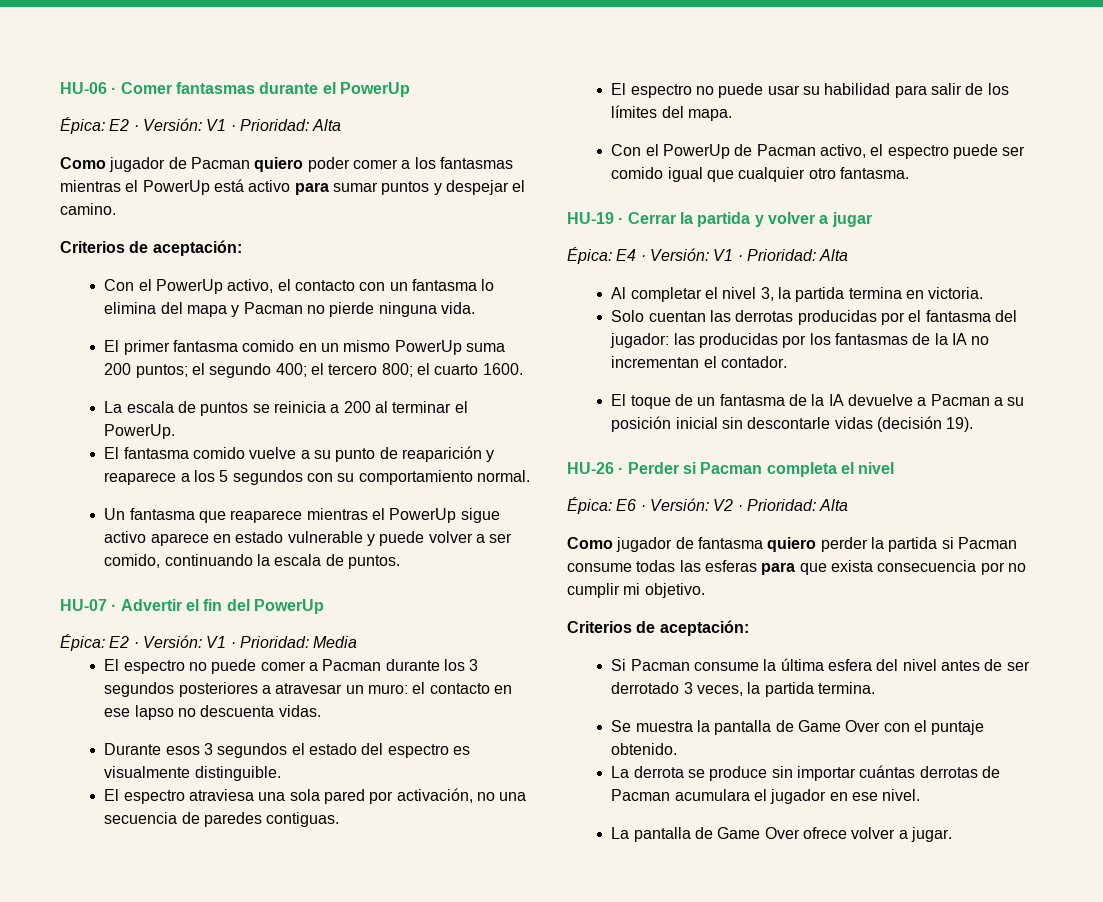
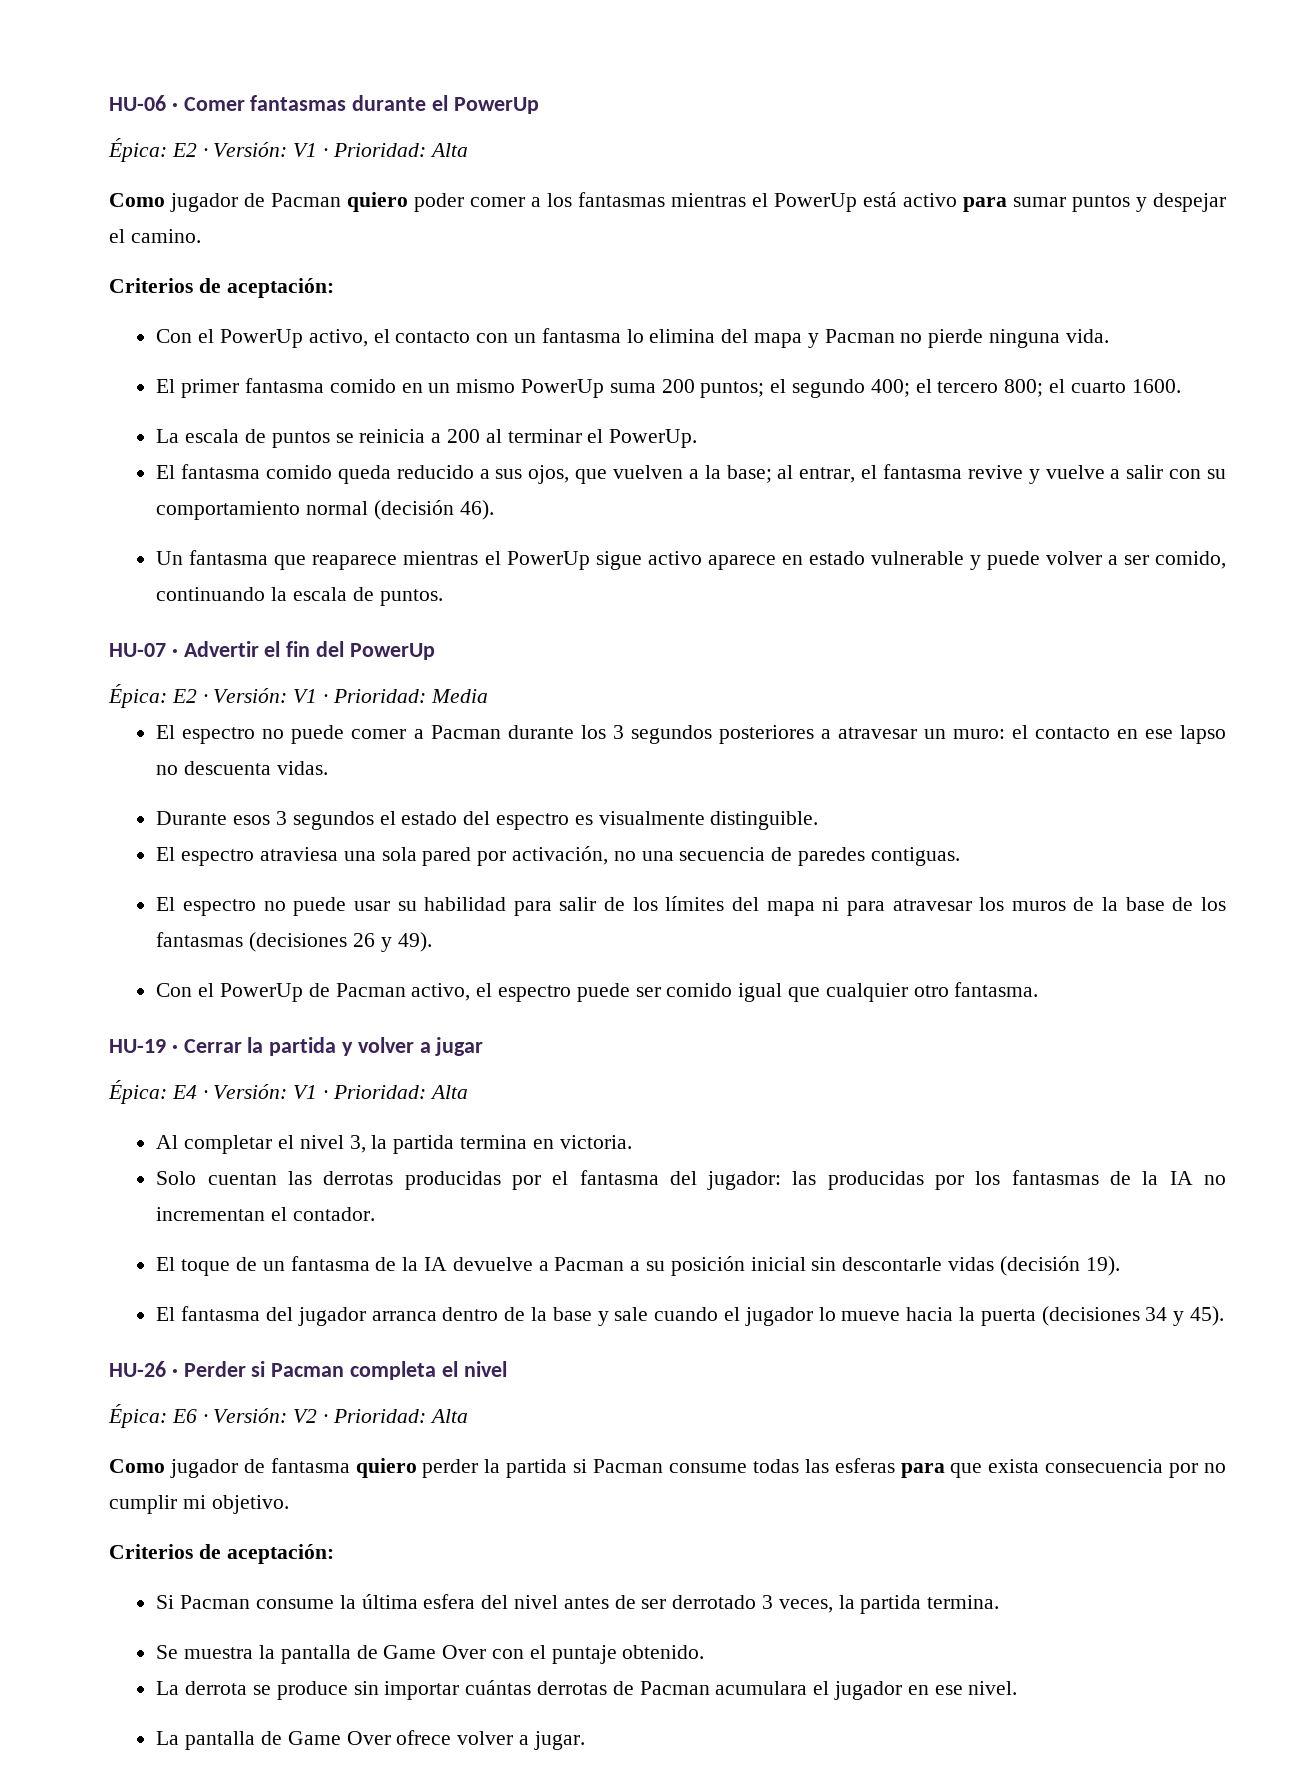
[249,446,495,462] [104,470,531,485] vuelve a su punto de reaparición y reaparece a los 5 segundos con su comportamiento normal. -> [337,464,1227,484] [156,500,494,520] queda reducido a sus ojos, que vuelven a la base; al entrar, el fantasma revive y vuelve a salir con su comportamiento normal (decisión 46).
[688,109,733,121] mapa. -> [766,897,1226,916] [156,932,432,952] mapa ni para atravesar los muros de la base de los fantasmas (decisiones 26 y 49).
(974, 424) none -> [156,1306,1225,1326] // El fantasma del jugador arranca dentro de la base y sale cuando el jugador lo mueve hacia la puerta (decisiones 34 y 45).

